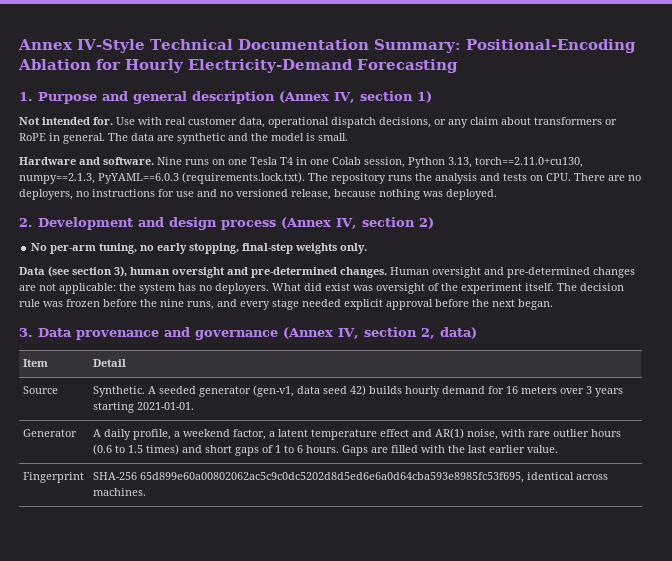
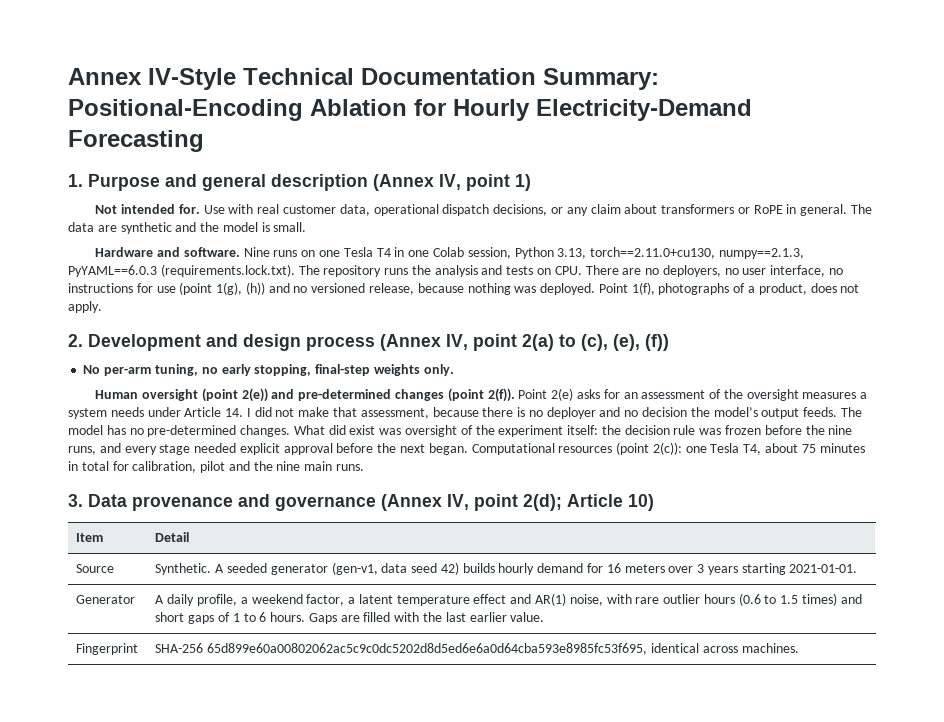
[359,91,413,101] section -> [466,174,510,191] point
[92,189,194,197] instructions for use -> [742,265,844,277] [68,282,265,295] user interface, no instructions for use (point 1(g), (h))
(497, 194) none -> [598,282,860,295] [68,301,102,313] Point 1(f), photographs of a product, does not apply.
[361,217,434,229] section 2) -> [473,334,669,351] point 2(a) to (c), (e), (f))
[19,266,635,278] [19,283,269,294] Data (see section 3), human oversight and pre-determined changes. Human oversight and pre-determined changes are not applicable: the system has no deployers. -> [95,388,868,402] [68,407,862,419] [68,425,291,437] Human oversight (point 2(e)) and pre-determined changes (point 2(f)). Point 2(e) asks for an assessment of the oversight measures a system needs under Article 14. I did not make that assessment, because there is no deployer and no decision the model’s output feeds. The model has no pre-determined changes.
[525,283,577,291] itself. The -> [567,425,621,435] itself: the
(553, 304) none -> [471,442,865,455] [68,461,365,473] Computational resources (point 2(c)): one Tesla T4, about 75 minutes in total for calibration, pilot and the nine main runs.
[363,327,477,339] section 2, data) -> [474,494,654,511] point 2(d); Article 10)

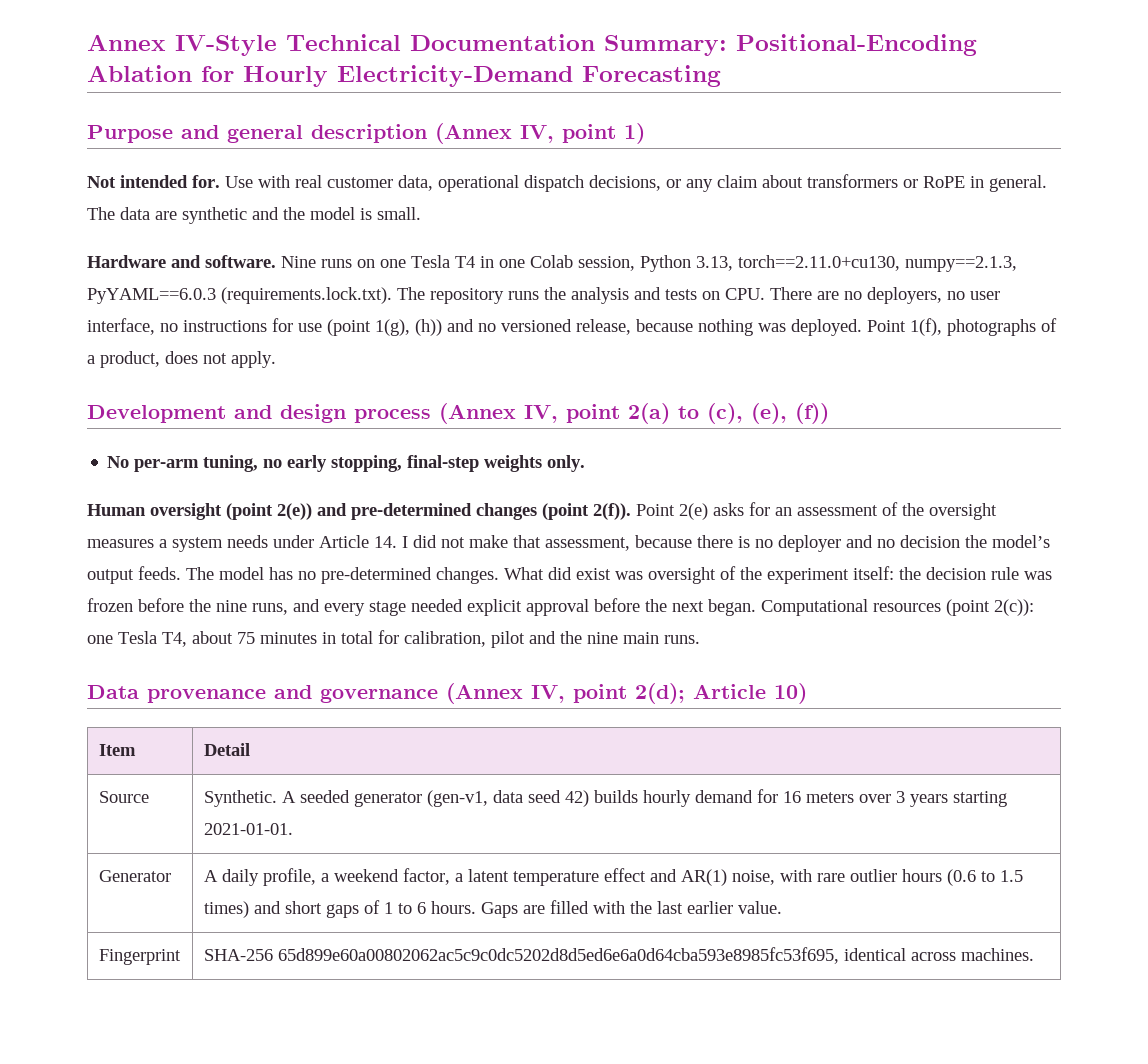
[68,174,83,187] 1. -> (721, 76) none
[68,334,83,347] 2. -> (276, 359) none
[68,494,83,507] 3. -> (700, 639) none

